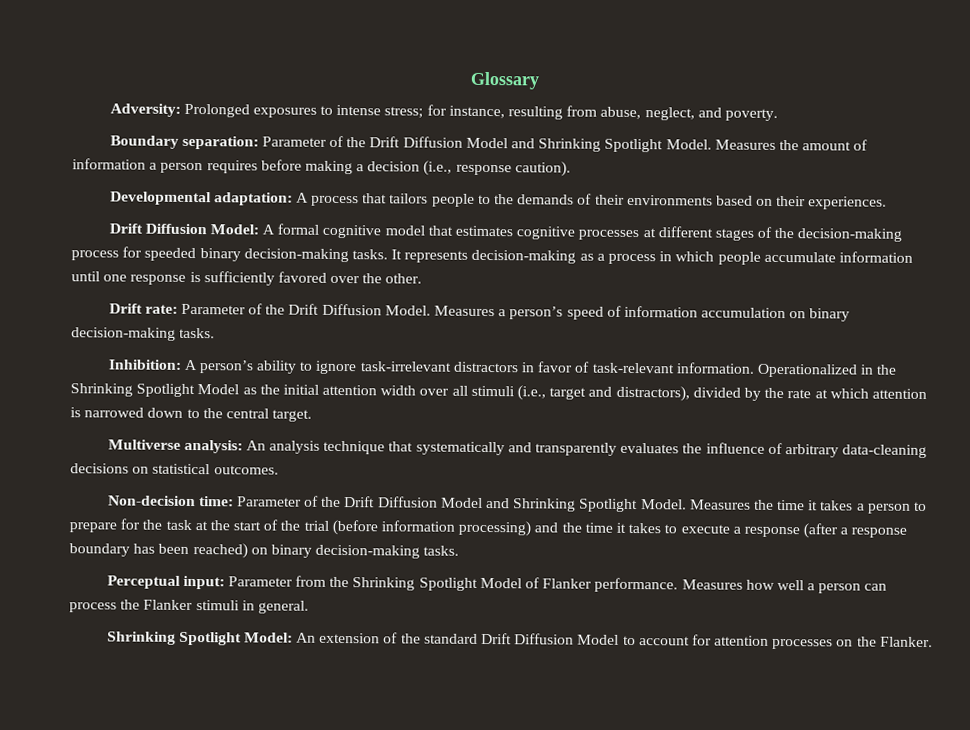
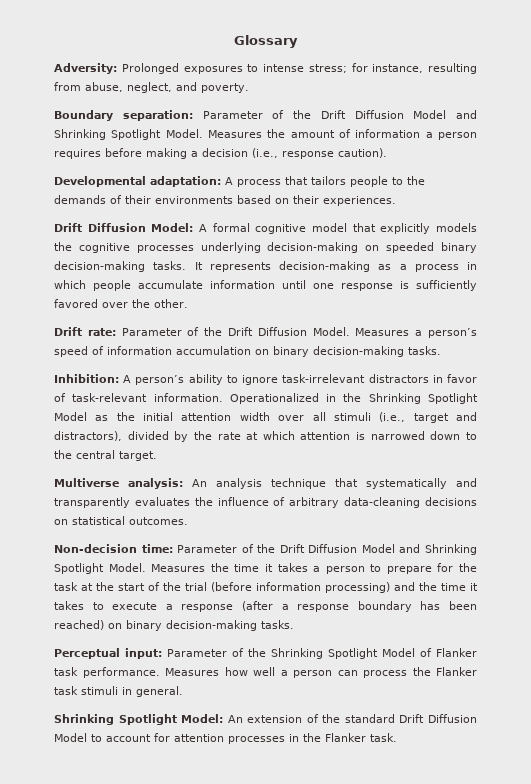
[454,225,903,242] [71,246,143,261] estimates cognitive processes at different stages of the decision-making process for -> [380,223,477,234] [54,242,380,253] explicitly models the cognitive processes underlying decision-making on
[295,575,327,587] from -> [232,648,244,657] of
(593, 583) none -> [54,667,78,676] task
(194, 605) none -> [54,686,78,695] task
[836,636,933,648] on the Flanker. -> [289,733,397,742] in the Flanker task.

